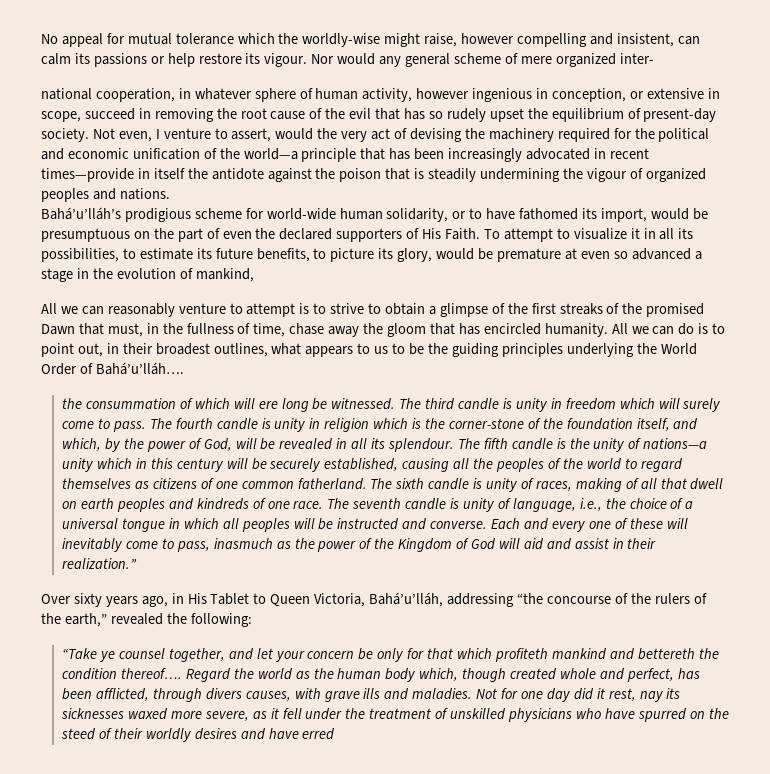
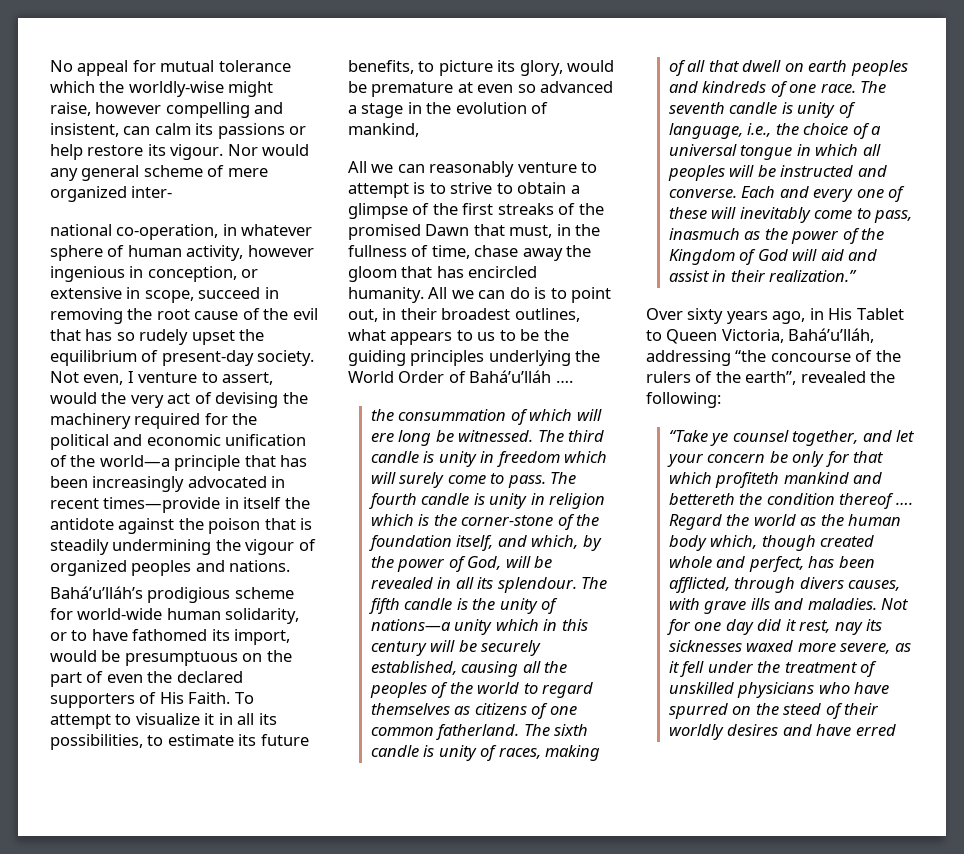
[95,88,175,102] cooperation, -> [116,224,219,240] co-operation,
[95,362,184,375] Bahá’u’lláh…. -> [469,370,573,383] Bahá’u’lláh ….
[64,613,107,627] earth,” -> [745,371,797,385] earth”,
[120,668,182,679] thereof…. -> [839,493,913,509] thereof ….

